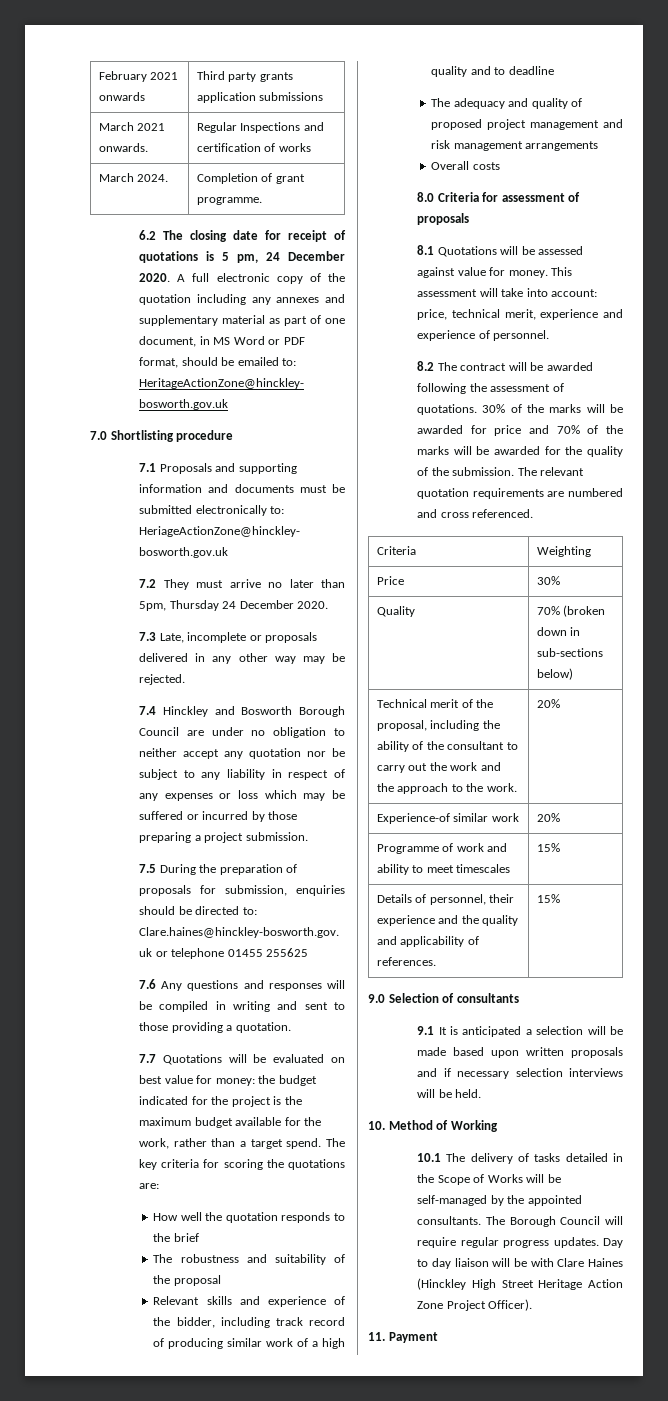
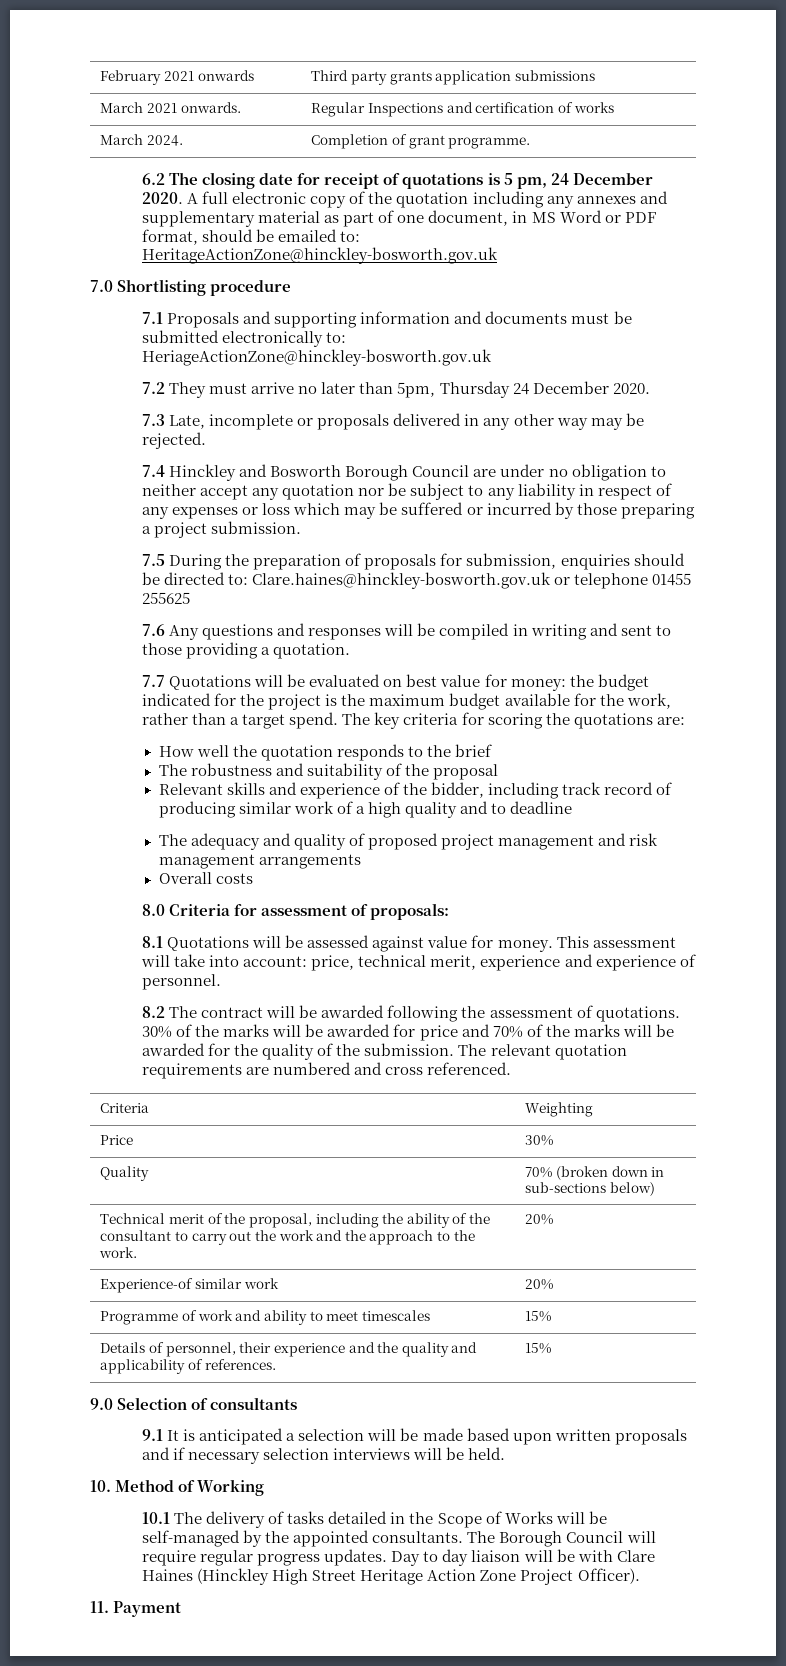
[417,213,470,225] proposals -> [370,903,450,920] proposals:

